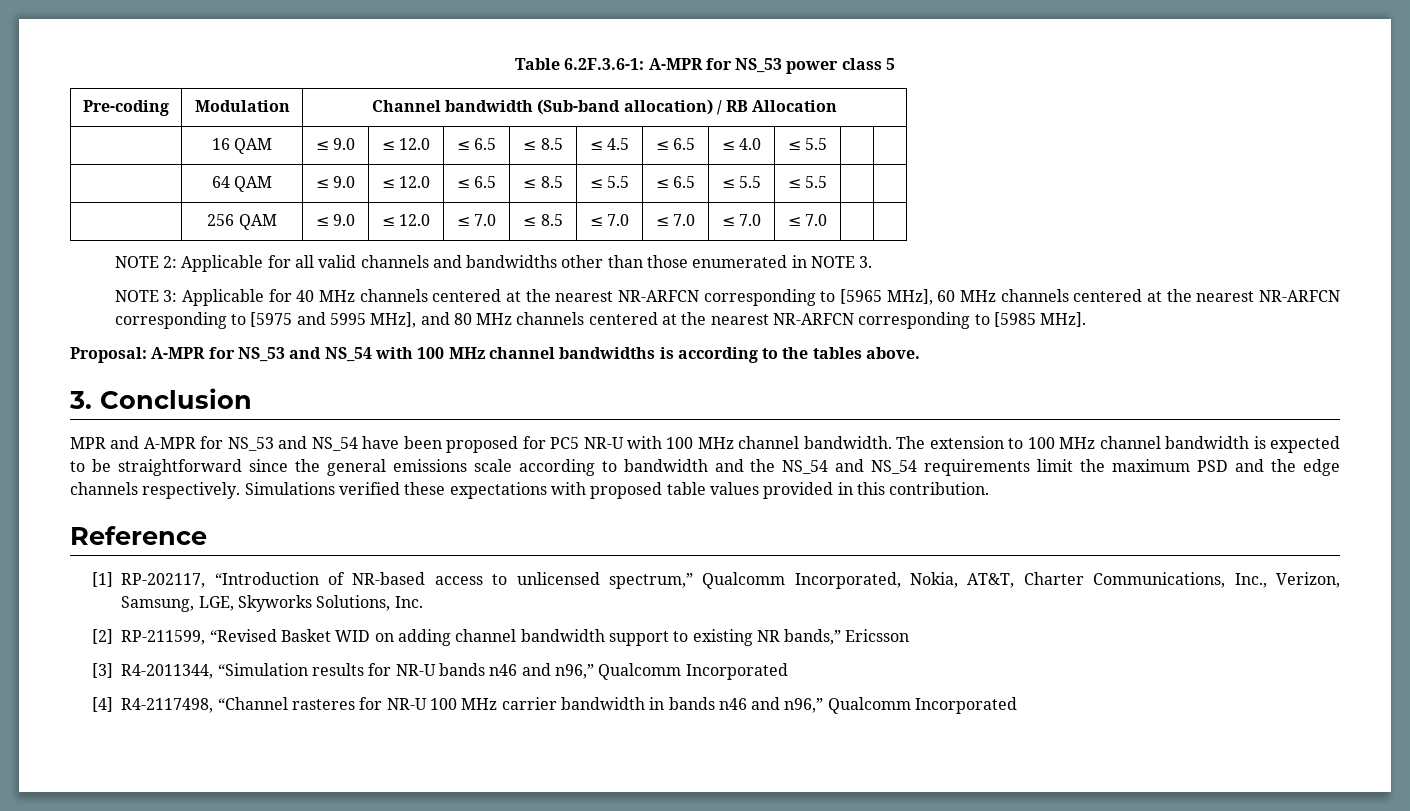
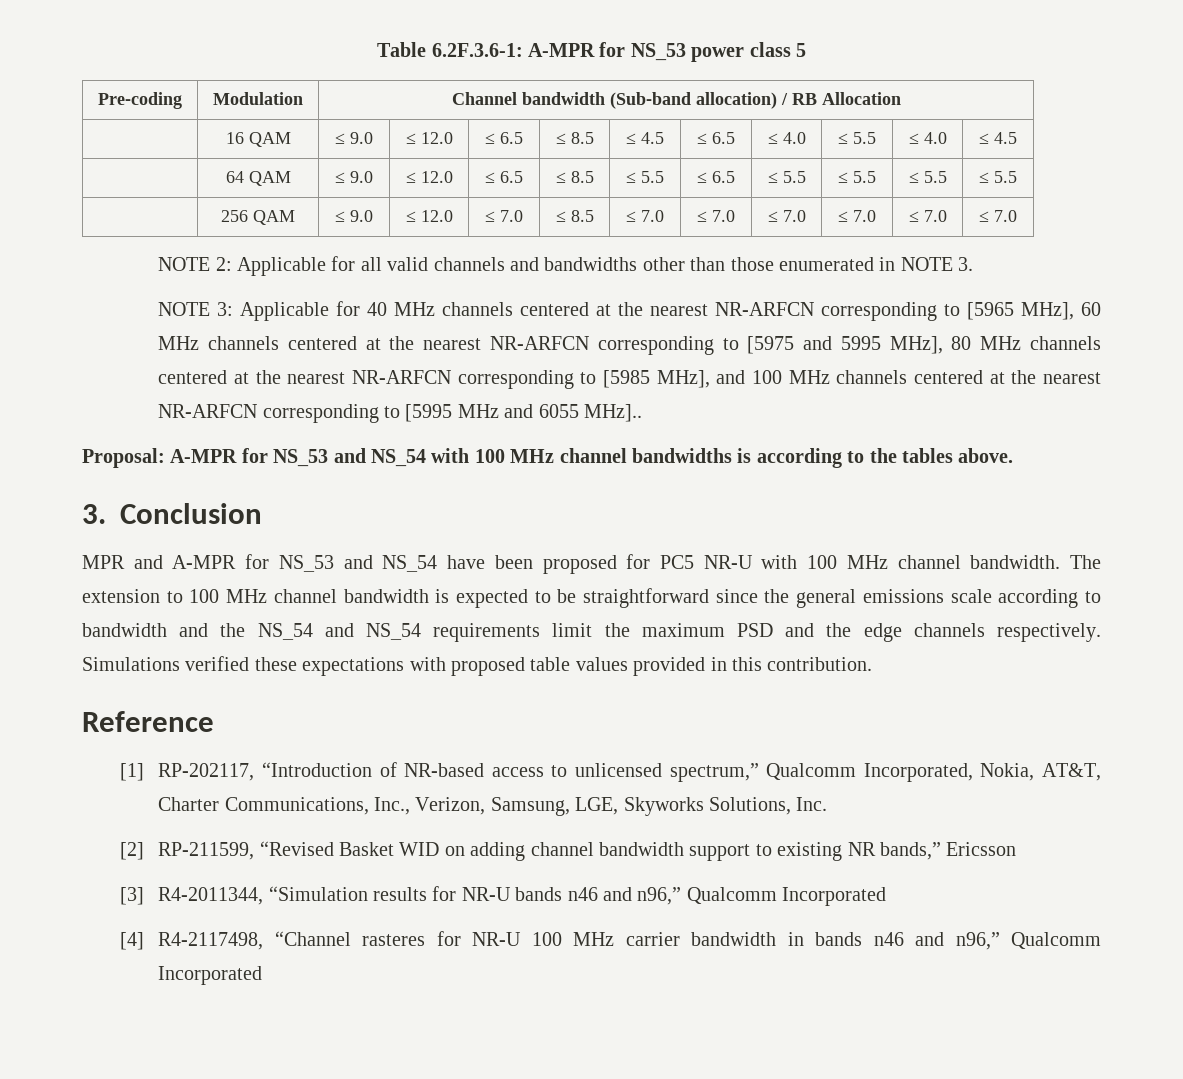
(828, 144) | -> [908,132,947,144] [979,132,1017,144] ≤ 4.0 | ≤ 4.5
(828, 182) | -> [908,171,947,183] [979,171,1017,183] ≤ 5.5 | ≤ 5.5
(828, 220) | -> [908,210,947,222] [979,210,1017,222] ≤ 7.0 | ≤ 7.0
[420,312,450,325] and -> (943, 345) none
[1040,312,1087,327] MHz]. -> [656,370,1101,388] [158,404,643,423] MHz], and 100 MHz channels centered at the nearest NR-ARFCN corresponding to [5995 MHz and 6055 MHz]..

